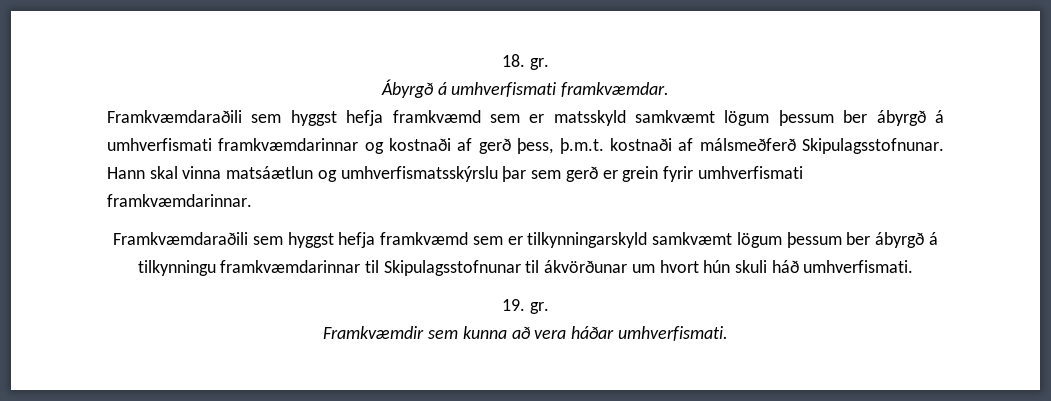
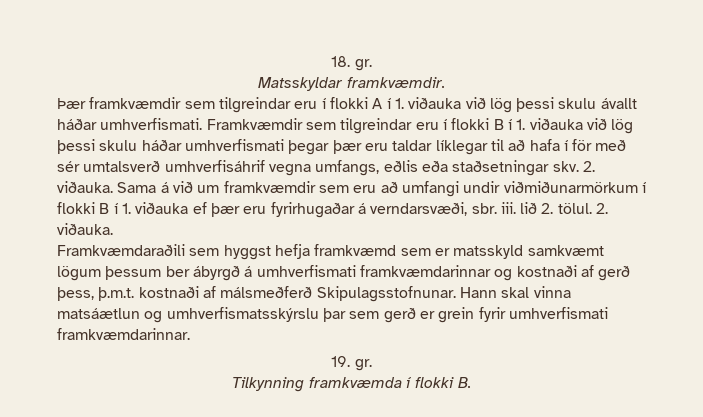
[380,79,670,98] Ábyrgð á umhverfismati framkvæmdar. -> [258,77,445,91] [57,97,637,113] [57,118,634,134] [57,139,627,155] [57,160,595,176] [57,181,646,197] [57,202,609,218] [57,223,113,235] Matsskyldar framkvæmdir. // Þær framkvæmdir sem tilgreindar eru í flokki A í 1. viðauka við lög þessi skulu ávallt háðar umhverfismati. Framkvæmdir sem tilgreindar eru í flokki B í 1. viðauka við lög þessi skulu háðar umhverfismati þegar þær eru taldar líklegar til að hafa í för með sér umtalsverð umhverfisáhrif vegna umfangs, eðlis eða staðsetningar skv. 2. viðauka. Sama á við um framkvæmdir sem eru að umfangi undir viðmiðunarmörkum í flokki B í 1. viðauka ef þær eru fyrirhugaðar á verndarsvæði, sbr. iii. lið 2. tölul. 2. viðauka.
[113,232,938,248] [137,260,914,276] [502,299,549,314] [323,326,728,341] Framkvæmdaraðili sem hyggst hefja framkvæmd sem er tilkynningarskyld samkvæmt lögum þessum ber ábyrgð á tilkynningu framkvæmdarinnar til Skipulagsstofnunar til ákvörðunar um hvort hún skuli háð umhverfismati. // 19. gr. // Framkvæmdir sem kunna að vera háðar umhverfismati. -> [331,356,372,371] [232,377,471,392] 19. gr. // Tilkynning framkvæmda í flokki B.

